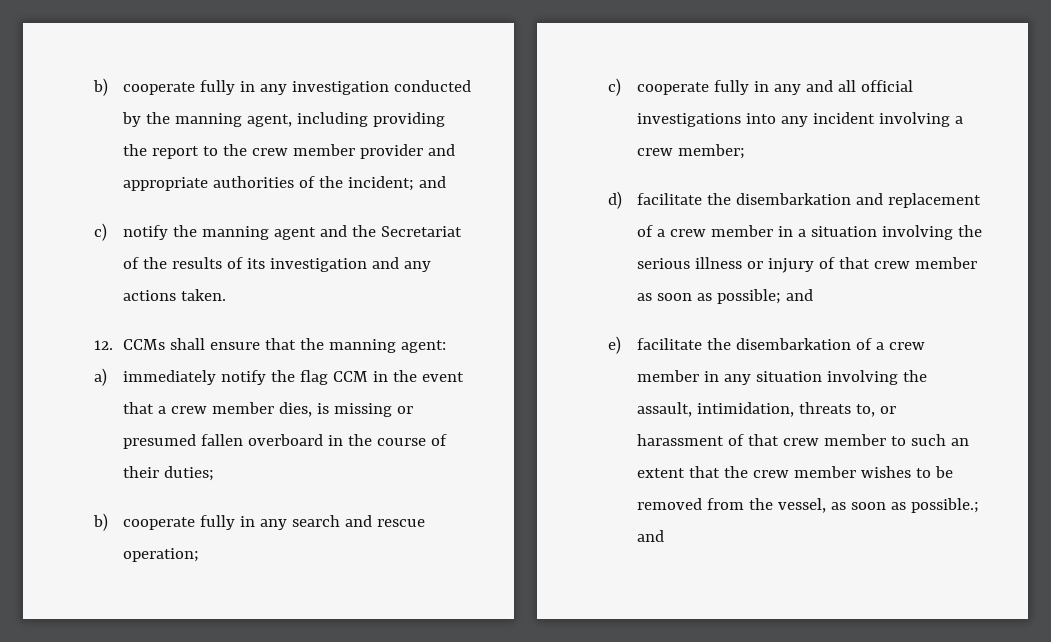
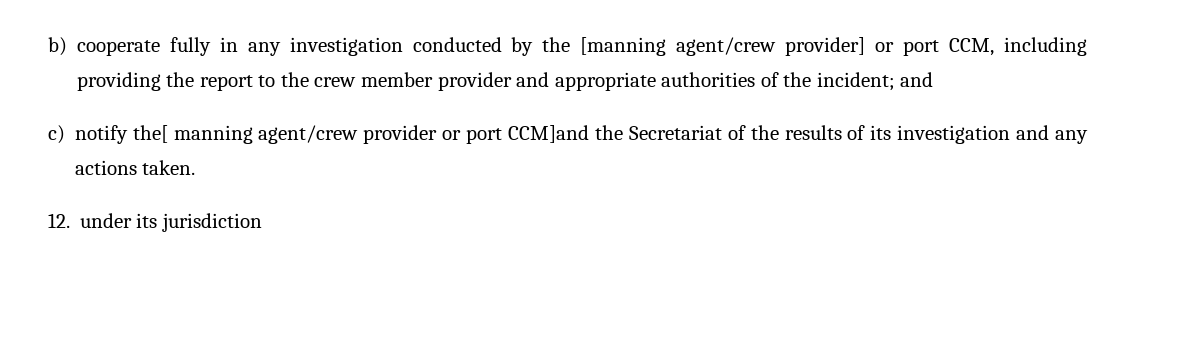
[174,113,292,127] manning agent, -> [580,37,995,56] [manning agent/crew provider] or port CCM,
[172,225,347,240] the manning agent and -> [132,125,590,144] the[ manning agent/crew provider or port CCM]and
[122,338,446,353] [93,368,464,386] [122,402,413,417] [122,434,447,449] [122,466,214,481] [92,513,425,531] [122,548,199,562] [607,78,913,96] [636,112,963,127] [636,144,745,159] [607,191,981,209] [636,225,982,240] [636,257,977,273] [636,289,813,304] [607,336,925,354] [636,370,927,385] [636,402,896,417] [636,434,969,446] [636,466,953,478] [636,498,979,513] [636,530,664,542] CCMs shall ensure that the manning agent: // a) immediately notify the flag CCM in the event that a crew member dies, is missing or presumed fallen overboard in the course of their duties; // b) cooperate fully in any search and rescue operation; // c) cooperate fully in any and all official investigations into any incident involving a crew member; // d) facilitate the disembarkation and replacement of a crew member in a situation involving the serious illness or injury of that crew member as soon as possible; and // e) facilitate the disembarkation of a crew member in any situation involving the assault, intimidation, threats to, or harassment of that crew member to such an extent that the crew member wishes to be removed from the vessel, as soon as possible.; and -> [79,213,262,232] under its jurisdiction

